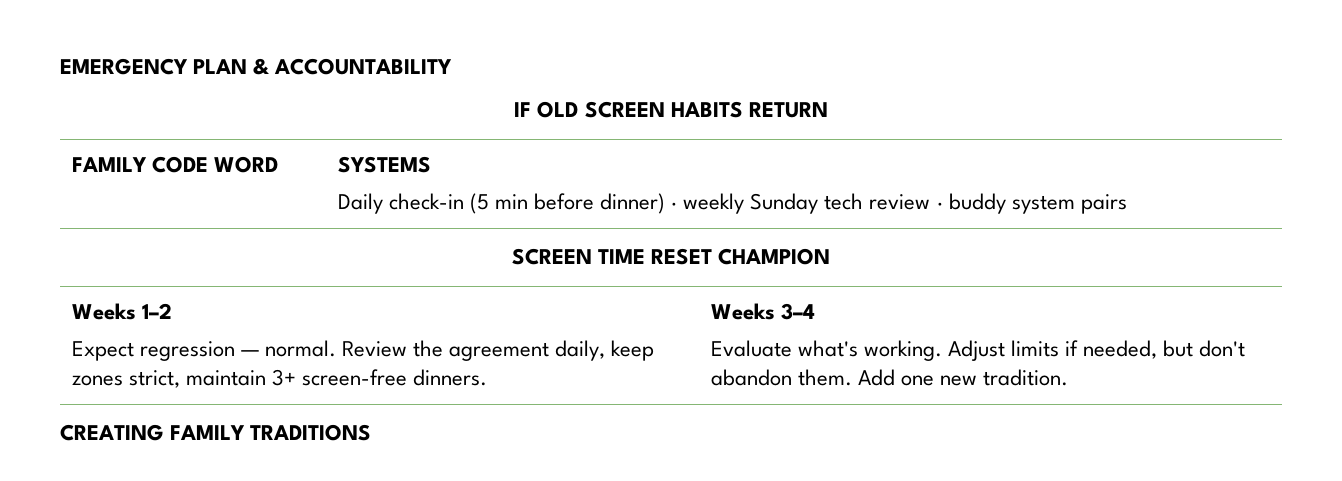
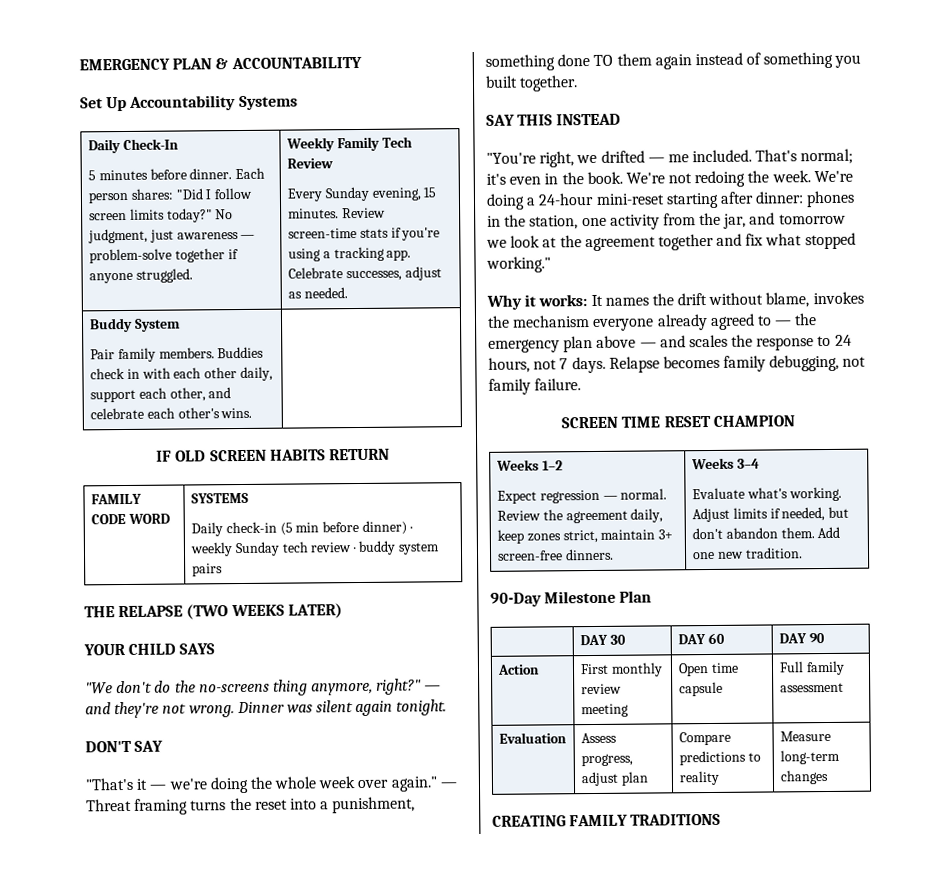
(453, 66) none -> [80,95,298,112] [87,138,179,154] [87,167,266,181] [87,187,253,204] [88,208,234,223] [87,228,256,244] [88,248,239,264] [88,268,193,284] [285,136,413,152] [286,158,333,169] [286,186,437,202] [287,207,386,219] [287,227,441,241] [287,246,412,262] [287,266,442,282] [287,287,348,299] [88,317,181,333] [89,346,265,363] [89,366,273,382] [89,387,232,403] [89,407,253,420] // Set Up Accountability Systems // Daily Check-In // 5 minutes before dinner. Each person shares: "Did I follow screen limits today?" No judgment, just awareness — problem-solve together if anyone struggled. | Weekly Family Tech Review // Every Sunday evening, 15 minutes. Review screen-time stats if you're using a tracking app. Celebrate successes, adjust as needed. // Buddy System // Pair family members. Buddies check in with each other daily, support each other, and celebrate each other's wins. |
(1127, 204) none -> [84,603,343,620] [83,643,216,656] [85,678,442,696] [85,699,448,719] [85,740,164,753] [85,776,458,794] [86,796,416,815] [485,51,862,71] [485,75,579,92] [486,113,622,126] [486,148,854,168] [486,170,853,188] [486,190,856,210] [487,212,846,230] [486,232,856,252] [486,256,551,273] [486,291,864,310] [487,313,818,331] [488,334,852,353] [488,354,867,374] [488,378,582,395] // THE RELAPSE (TWO WEEKS LATER) // YOUR CHILD SAYS // "We don't do the no-screens thing anymore, right?" — and they're not wrong. Dinner was silent again tonight. // DON'T SAY // "That's it — we're doing the whole week over again." — Threat framing turns the reset into a punishment, something done TO them again instead of something you built together. // SAY THIS INSTEAD // "You're right, we drifted — me included. That's normal; it's even in the book. We're not redoing the week. We're doing a 24-hour mini-reset starting after dinner: phones in the station, one activity from the jar, and tomorrow we look at the agreement together and fix what stopped working." // Why it works: It names the drift without blame, invokes the mechanism everyone already agreed to — the emergency plan above — and scales the response to 24 hours, not 7 days. Relapse becomes family debugging, not family failure.
(1069, 377) none -> [490,590,653,607] [579,634,626,646] [677,632,725,645] [778,633,825,644] [496,664,540,675] [579,662,663,677] [580,683,622,695] [580,703,629,718] [677,662,739,677] [678,681,723,697] [778,660,845,676] [779,682,844,693] [498,732,567,744] [580,732,617,744] [580,753,633,767] [580,771,648,787] [678,731,731,746] [678,750,761,766] [678,770,719,786] [779,730,831,742] [779,749,840,765] [779,769,828,785] // 90-Day Milestone Plan // | DAY 30 | DAY 60 | DAY 90 // Action | First monthly review meeting | Open time capsule | Full family assessment // Evaluation | Assess progress, adjust plan | Compare predictions to reality | Measure long-term changes

